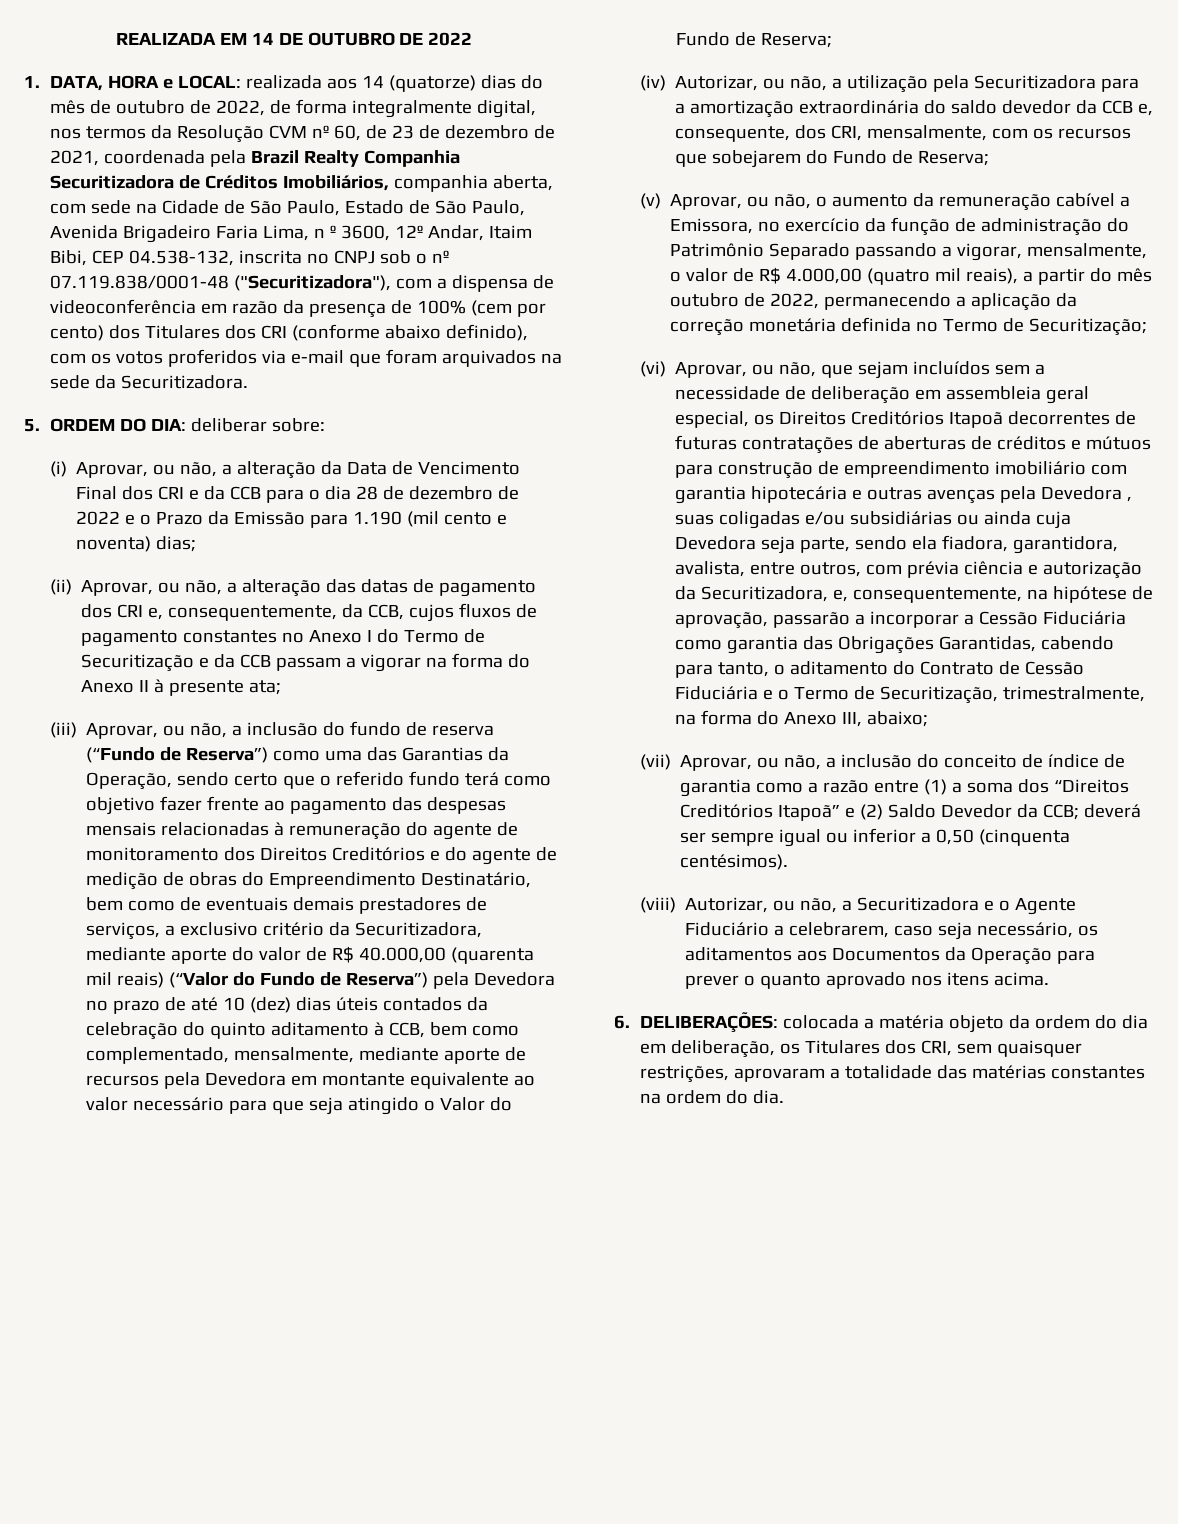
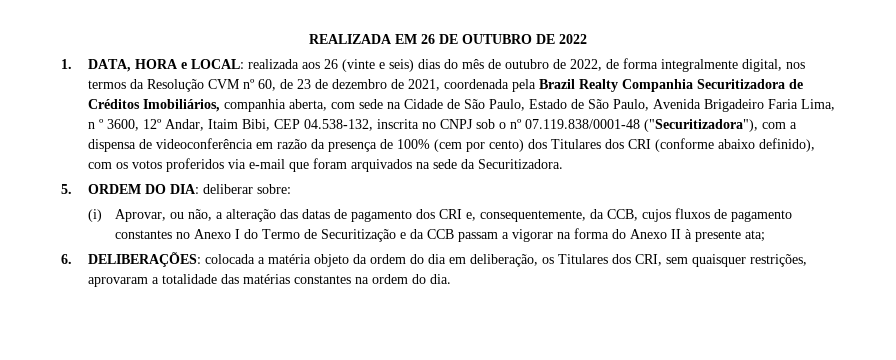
[251,33,274,45] 14 -> [421,34,435,44] 26
[362,75,477,92] 14 (quatorze) -> [323,59,414,72] 26 (vinte e seis)
[321,461,521,475] [76,486,520,503] [76,511,508,528] [76,536,197,552] [50,579,322,597] da Data de Vencimento Final dos CRI e da CCB para o dia 28 de dezembro de 2022 e o Prazo da Emissão para 1.190 (mil cento e noventa) dias; // (ii) Aprovar, ou não, a alteração -> (276, 215) none
[50,721,495,739] [86,747,510,763] [86,771,552,790] [86,796,507,815] [86,822,519,840] [86,847,558,865] [86,872,532,890] [86,897,488,914] [86,922,483,940] [86,946,535,964] [86,972,556,989] [86,997,489,1014] [86,1022,520,1040] [86,1047,527,1064] [86,1072,536,1089] [86,1097,513,1115] [676,32,833,48] [640,75,1140,93] [675,100,1154,118] [675,125,1132,142] [675,150,990,168] [640,193,1131,211] [670,217,1130,236] [670,243,1148,261] [670,267,1153,285] [670,293,1078,311] [670,317,1148,336] [640,361,1046,379] [675,386,1090,404] [675,411,1137,428] [675,435,1152,454] [675,461,1128,479] [675,486,1133,504] [675,511,1072,529] [675,535,1119,554] [675,561,1143,579] [675,586,1154,603] [675,611,1127,629] [675,636,1115,654] [675,661,1085,678] [675,686,1146,704] [675,710,929,727] [640,754,1126,771] [680,779,1130,797] [680,804,1142,821] [680,828,1071,847] [680,854,789,870] [640,897,1077,915] [685,922,1099,940] [685,947,1096,965] [685,972,1050,989] // (iii) Aprovar, ou não, a inclusão do fundo de reserva (“Fundo de Reserva”) como uma das Garantias da Operação, sendo certo que o referido fundo terá como objetivo fazer frente ao pagamento das despesas mensais relacionadas à remuneração do agente de monitoramento dos Direitos Creditórios e do agente de medição de obras do Empreendimento Destinatário, bem como de eventuais demais prestadores de serviços, a exclusivo critério da Securitizadora, mediante aporte do valor de R$ 40.000,00 (quarenta mil reais) (“Valor do Fundo de Reserva”) pela Devedora no prazo de até 10 (dez) dias úteis contados da celebração do quinto aditamento à CCB, bem como complementado, mensalmente, mediante aporte de recursos pela Devedora em montante equivalente ao valor necessário para que seja atingido o Valor do Fundo de Reserva; // (iv) Autorizar, ou não, a utilização pela Securitizadora para a amortização extraordinária do saldo devedor da CCB e, consequente, dos CRI, mensalmente, com os recursos que sobejarem do Fundo de Reserva; // (v) Aprovar, ou não, o aumento da remuneração cabível a Emissora, no exercício da função de administração do Patrimônio Separado passando a vigorar, mensalmente, o valor de R$ 4.000,00 (quatro mil reais), a partir do mês outubro de 2022, permanecendo a aplicação da correção monetária definida no Termo de Securitização; // (vi) Aprovar, ou não, que sejam incluídos sem a necessidade de deliberação em assembleia geral especial, os Direitos Creditórios Itapoã decorrentes de futuras contratações de aberturas de créditos e mútuos para construção de empreendimento imobiliário com garantia hipotecária e outras avenças pela Devedora , suas coligadas e/ou subsidiárias ou ainda cuja Devedora seja parte, sendo ela fiadora, garantidora, avalista, entre outros, com prévia ciência e autorização da Securitizadora, e, consequentemente, na hipótese de aprovação, passarão a incorporar a Cessão Fiduciária como garantia das Obrigações Garantidas, cabendo para tanto, o aditamento do Contrato de Cessão Fiduciária e o Termo de Securitização, trimestralmente, na forma do Anexo III, abaixo; // (vii) Aprovar, ou não, a inclusão do conceito de índice de garantia como a razão entre (1) a soma dos “Direitos Creditórios Itapoã” e (2) Saldo Devedor da CCB; deverá ser sempre igual ou inferior a 0,50 (cinquenta centésimos). // (viii) Autorizar, ou não, a Securitizadora e o Agente Fiduciário a celebrarem, caso seja necessário, os aditamentos aos Documentos da Operação para prever o quanto aprovado nos itens acima. -> (765, 236) none

